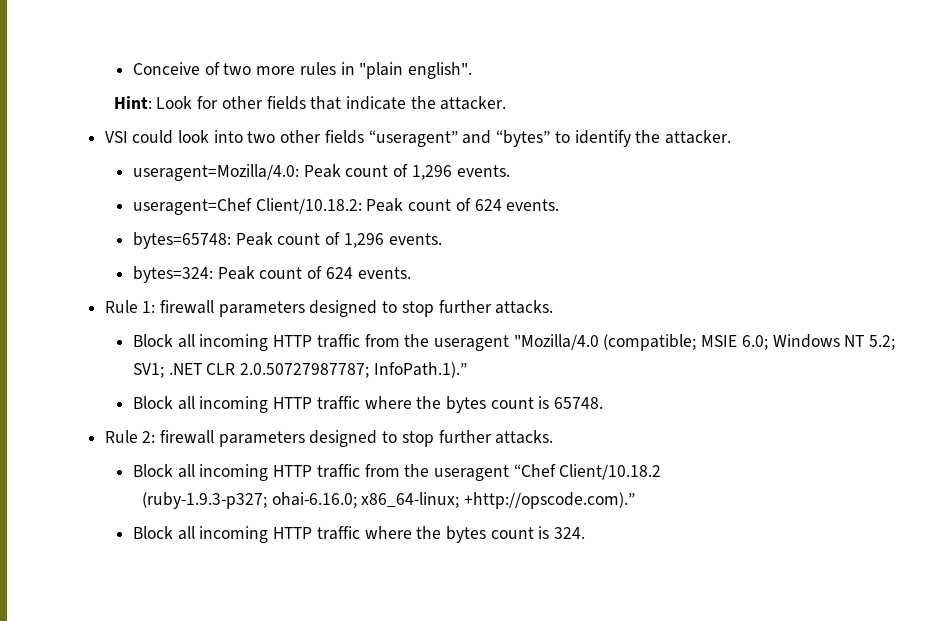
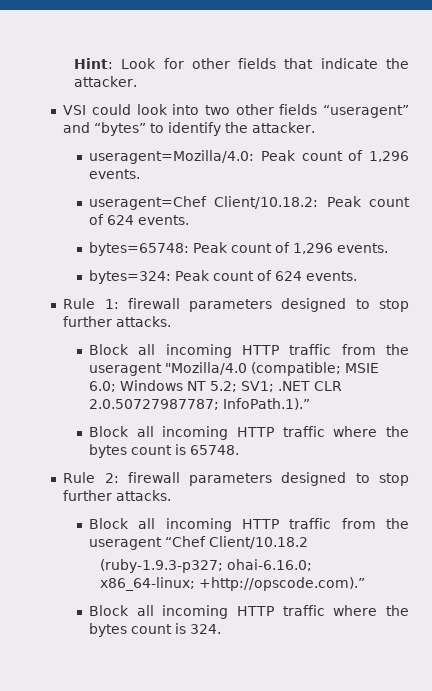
[132,62,472,79] Conceive of two more rules in "plain english". // -> (74, 63) none

